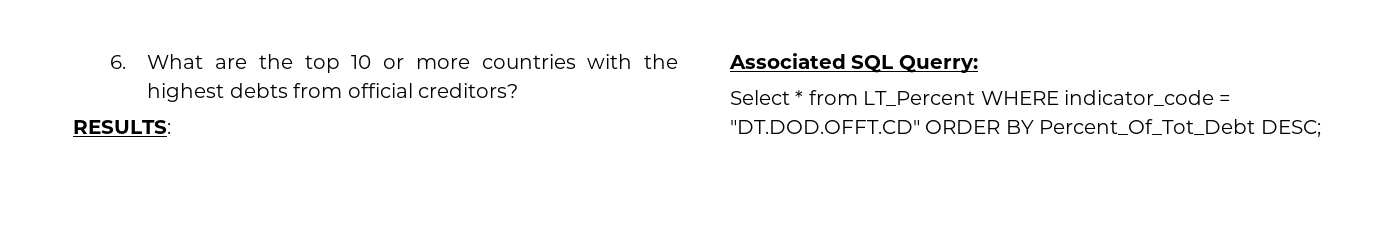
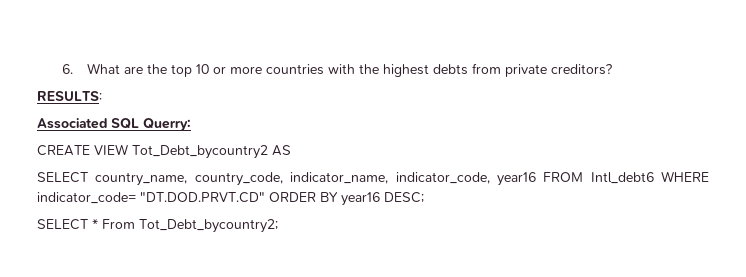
[347,83,413,98] official -> [505,64,548,77] private
[730,90,1232,106] [730,120,920,134] Select * from LT_Percent WHERE indicator_code = "DT.DOD.OFFT.CD" -> [37,144,291,159] [37,171,709,186] [37,192,265,204] CREATE VIEW Tot_Debt_bycountry2 AS // SELECT country_name, country_code, indicator_name, indicator_code, year16 FROM Intl_debt6 WHERE indicator_code= "DT.DOD.PRVT.CD"
[1039,119,1256,135] Percent_Of_Tot_Debt -> [341,192,380,206] year16
(1321, 128) none -> [37,219,278,233] // SELECT * From Tot_Debt_bycountry2;

